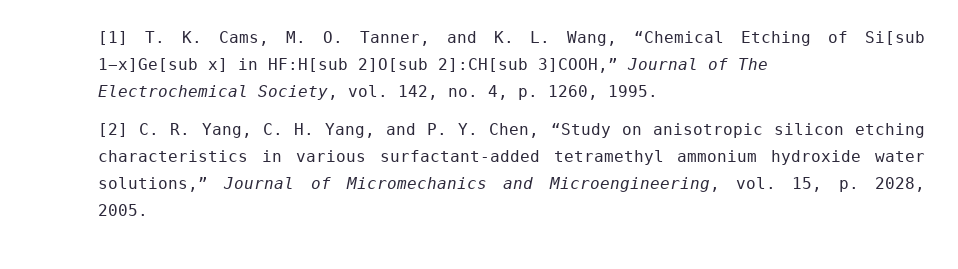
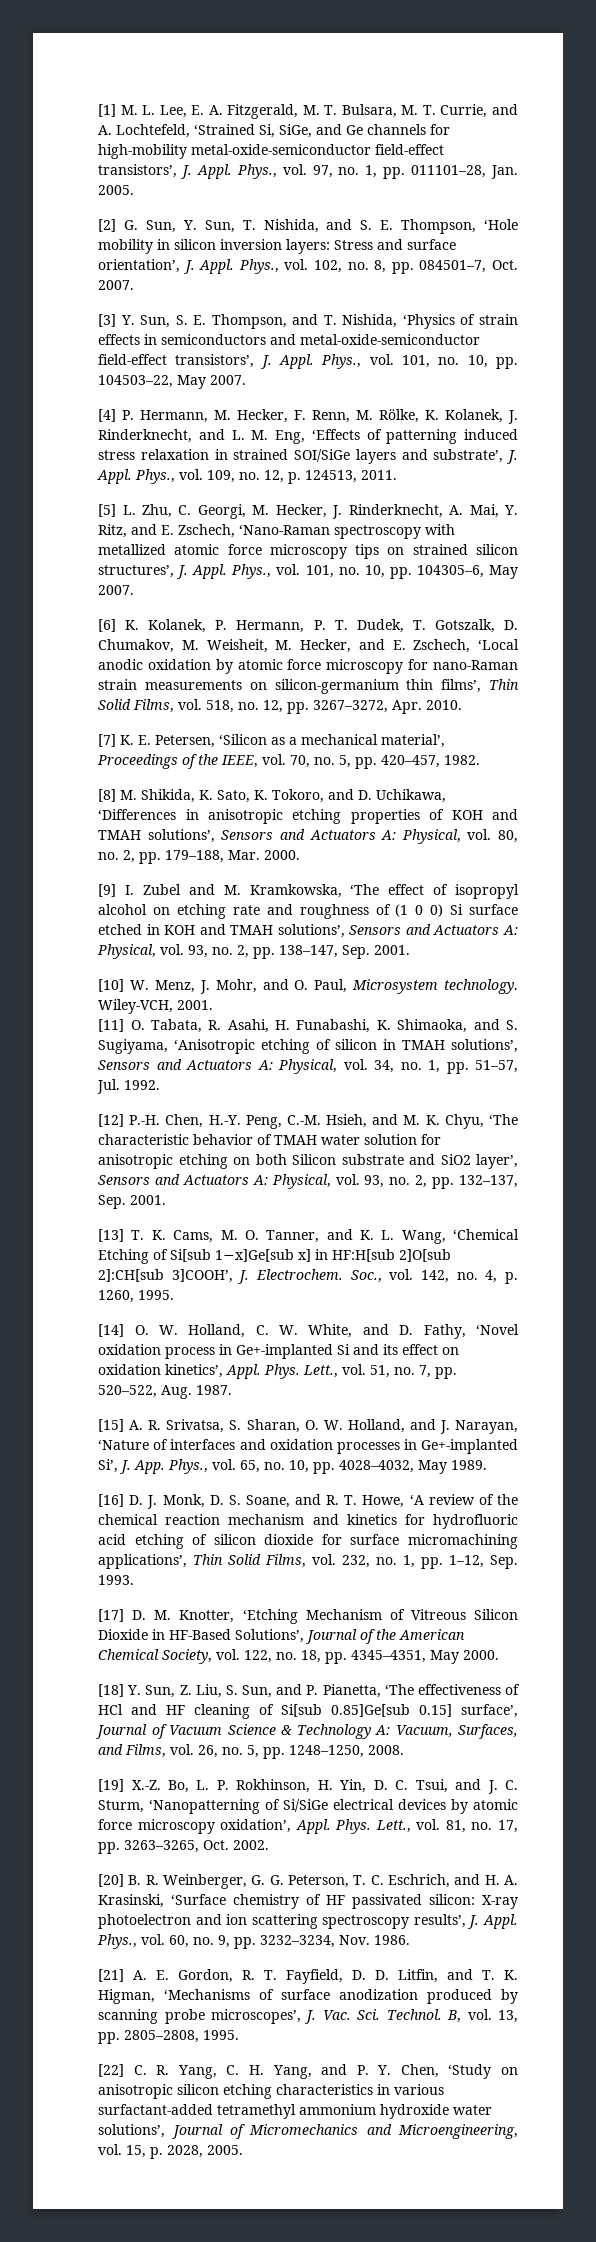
(129, 38) none -> [120,104,519,119] [98,124,451,138] [98,144,445,159] [98,164,518,179] [98,185,135,195] [98,219,518,234] [98,239,457,254] [98,259,518,274] [98,280,135,290] [98,314,518,329] [98,334,481,345] [98,354,518,369] [98,375,247,389] [98,409,518,424] [98,429,518,444] [98,449,518,464] [97,469,398,484] [98,504,518,519] [98,524,456,539] [98,544,518,559] [98,564,518,579] [98,585,135,595] [98,619,518,633] [98,639,519,653] [98,659,518,674] [98,679,519,694] [98,699,463,714] [98,734,446,748] [97,754,481,769] [98,789,447,803] [98,809,518,824] [98,829,518,844] [98,850,301,864] [98,884,519,899] [98,904,518,919] [98,924,518,938] [97,944,411,959] [98,979,518,994] [98,999,214,1014] [98,1019,518,1033] [98,1039,518,1054] [98,1059,519,1074] [97,1079,161,1094] [98,1114,518,1129] [98,1134,442,1145] [98,1154,518,1169] [98,1174,518,1189] [98,1195,167,1209] [98,1229,125,1242] M. L. Lee, E. A. Fitzgerald, M. T. Bulsara, M. T. Currie, and A. Lochtefeld, ‘Strained Si, SiGe, and Ge channels for high-mobility metal-oxide-semiconductor field-effect transistors’, J. Appl. Phys., vol. 97, no. 1, pp. 011101–28, Jan. 2005. // [2] G. Sun, Y. Sun, T. Nishida, and S. E. Thompson, ‘Hole mobility in silicon inversion layers: Stress and surface orientation’, J. Appl. Phys., vol. 102, no. 8, pp. 084501–7, Oct. 2007. // [3] Y. Sun, S. E. Thompson, and T. Nishida, ‘Physics of strain effects in semiconductors and metal-oxide-semiconductor field-effect transistors’, J. Appl. Phys., vol. 101, no. 10, pp. 104503–22, May 2007. // [4] P. Hermann, M. Hecker, F. Renn, M. Rölke, K. Kolanek, J. Rinderknecht, and L. M. Eng, ‘Effects of patterning induced stress relaxation in strained SOI/SiGe layers and substrate’, J. Appl. Phys., vol. 109, no. 12, p. 124513, 2011. // [5] L. Zhu, C. Georgi, M. Hecker, J. Rinderknecht, A. Mai, Y. Ritz, and E. Zschech, ‘Nano-Raman spectroscopy with metallized atomic force microscopy tips on strained silicon structures’, J. Appl. Phys., vol. 101, no. 10, pp. 104305–6, May 2007. // [6] K. Kolanek, P. Hermann, P. T. Dudek, T. Gotszalk, D. Chumakov, M. Weisheit, M. Hecker, and E. Zschech, ‘Local anodic oxidation by atomic force microscopy for nano-Raman strain measurements on silicon-germanium thin films’, Thin Solid Films, vol. 518, no. 12, pp. 3267–3272, Apr. 2010. // [7] K. E. Petersen, ‘Silicon as a mechanical material’, Proceedings of the IEEE, vol. 70, no. 5, pp. 420–457, 1982. // [8] M. Shikida, K. Sato, K. Tokoro, and D. Uchikawa, ‘Differences in anisotropic etching properties of KOH and TMAH solutions’, Sensors and Actuators A: Physical, vol. 80, no. 2, pp. 179–188, Mar. 2000. // [9] I. Zubel and M. Kramkowska, ‘The effect of isopropyl alcohol on etching rate and roughness of (1 0 0) Si surface etched in KOH and TMAH solutions’, Sensors and Actuators A: Physical, vol. 93, no. 2, pp. 138–147, Sep. 2001. // [10] W. Menz, J. Mohr, and O. Paul, Microsystem technology. Wiley-VCH, 2001. // [11] O. Tabata, R. Asahi, H. Funabashi, K. Shimaoka, and S. Sugiyama, ‘Anisotropic etching of silicon in TMAH solutions’, Sensors and Actuators A: Physical, vol. 34, no. 1, pp. 51–57, Jul. 1992. // [12] P.-H. Chen, H.-Y. Peng, C.-M. Hsieh, and M. K. Chyu, ‘The characteristic behavior of TMAH water solution for anisotropic etching on both Silicon substrate and SiO2 layer’, Sensors and Actuators A: Physical, vol. 93, no. 2, pp. 132–137, Sep. 2001. // [13]
[634,31,725,43] “Chemical -> [452,1229,519,1240] ‘Chemical
[538,58,769,73] [98,85,339,100] 3]COOH,” Journal of The Electrochemical Society, -> [171,1269,382,1284] 3]COOH’, J. Electrochem. Soc.,
[98,123,129,137] [2] -> [98,1324,519,1339] [98,1344,460,1359] [98,1364,458,1379] [98,1385,233,1399] [98,1419,518,1434] [98,1439,518,1454] [98,1459,488,1474] [98,1494,518,1509] [98,1514,518,1529] [98,1534,518,1549] [98,1554,519,1569] [98,1575,135,1585] [98,1609,518,1624] [98,1629,466,1644] [98,1649,500,1664] [98,1684,520,1698] [98,1704,518,1719] [95,1724,518,1739] [98,1744,405,1759] [98,1779,518,1794] [98,1799,518,1814] [98,1819,518,1834] [98,1840,270,1854] [98,1874,518,1889] [98,1894,518,1909] [98,1914,518,1929] [97,1934,411,1949] [98,1969,518,1984] [98,1989,518,2004] [98,2009,518,2024] [98,2030,240,2044] [98,2064,125,2077] [14] O. W. Holland, C. W. White, and D. Fathy, ‘Novel oxidation process in Ge+‐implanted Si and its effect on oxidation kinetics’, Appl. Phys. Lett., vol. 51, no. 7, pp. 520–522, Aug. 1987. // [15] A. R. Srivatsa, S. Sharan, O. W. Holland, and J. Narayan, ‘Nature of interfaces and oxidation processes in Ge+‐implanted Si’, J. App. Phys., vol. 65, no. 10, pp. 4028–4032, May 1989. // [16] D. J. Monk, D. S. Soane, and R. T. Howe, ‘A review of the chemical reaction mechanism and kinetics for hydrofluoric acid etching of silicon dioxide for surface micromachining applications’, Thin Solid Films, vol. 232, no. 1, pp. 1–12, Sep. 1993. // [17] D. M. Knotter, ‘Etching Mechanism of Vitreous Silicon Dioxide in HF-Based Solutions’, Journal of the American Chemical Society, vol. 122, no. 18, pp. 4345–4351, May 2000. // [18] Y. Sun, Z. Liu, S. Sun, and P. Pianetta, ‘The effectiveness of HCl and HF cleaning of Si[sub 0.85]Ge[sub 0.15] surface’, Journal of Vacuum Science & Technology A: Vacuum, Surfaces, and Films, vol. 26, no. 5, pp. 1248–1250, 2008. // [19] X.-Z. Bo, L. P. Rokhinson, H. Yin, D. C. Tsui, and J. C. Sturm, ‘Nanopatterning of Si/SiGe electrical devices by atomic force microscopy oxidation’, Appl. Phys. Lett., vol. 81, no. 17, pp. 3263–3265, Oct. 2002. // [20] B. R. Weinberger, G. G. Peterson, T. C. Eschrich, and H. A. Krasinski, ‘Surface chemistry of HF passivated silicon: X-ray photoelectron and ion scattering spectroscopy results’, J. Appl. Phys., vol. 60, no. 9, pp. 3232–3234, Nov. 1986. // [21] A. E. Gordon, R. T. Fayfield, D. D. Litfin, and T. K. Higman, ‘Mechanisms of surface anodization produced by scanning probe microscopes’, J. Vac. Sci. Technol. B, vol. 13, pp. 2805–2808, 1995. // [22]
[550,123,611,138] “Study -> [448,2064,492,2079] ‘Study
[98,177,209,192] solutions,” -> [98,2124,166,2138] solutions’,

